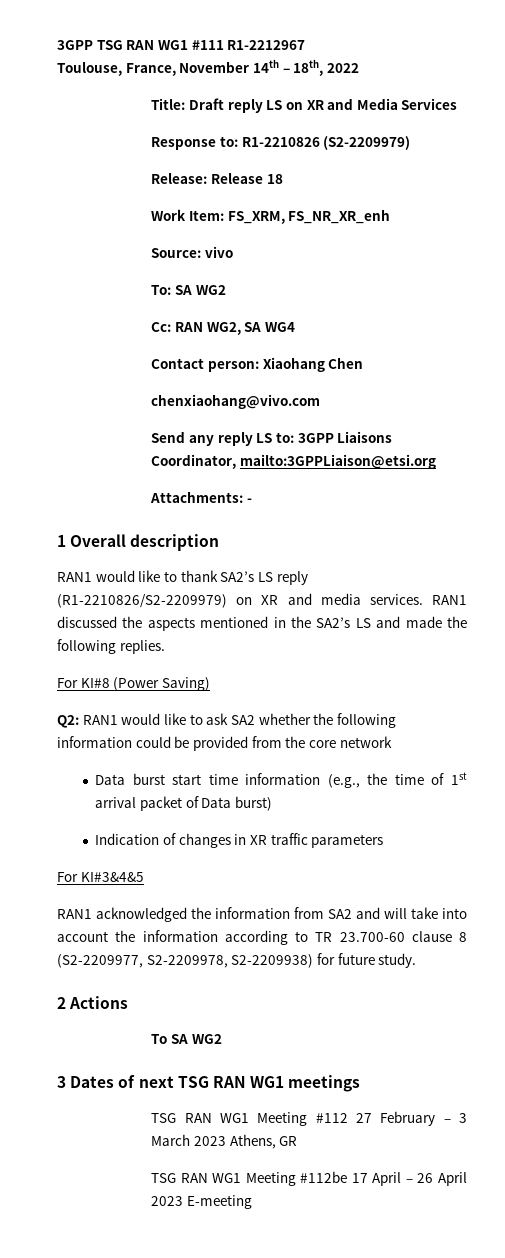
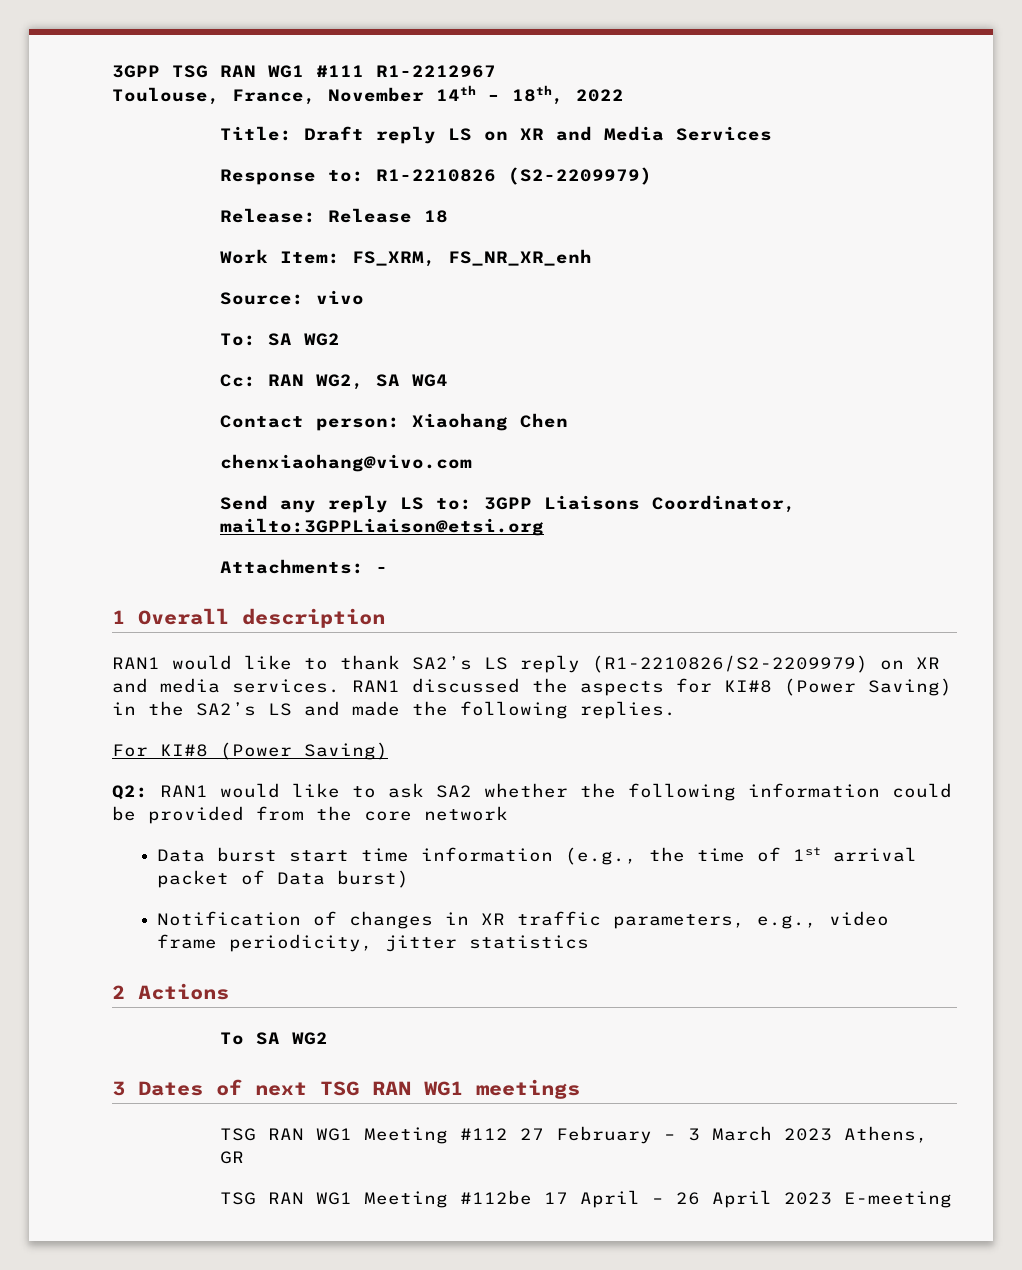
[200,616,269,628] mentioned -> [676,678,952,696] for KI#8 (Power Saving)
[95,833,160,845] Indication -> [157,911,302,926] Notification
[311,834,384,848] [57,872,144,882] [57,907,467,922] [57,930,467,945] [57,953,417,968] parameters // For KI#3&4&5 // RAN1 acknowledged the information from SA2 and will take into account the information according to TR 23.700-60 clause 8 (S2-2209977, S2-2209978, S2-2209938) for future study. -> [613,911,890,929] [157,934,590,952] parameters, e.g., video frame periodicity, jitter statistics

